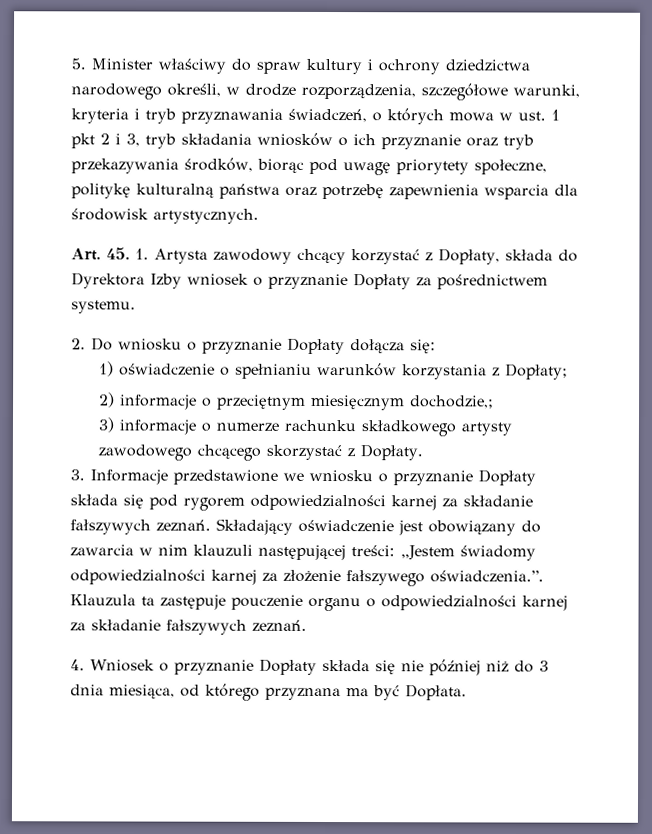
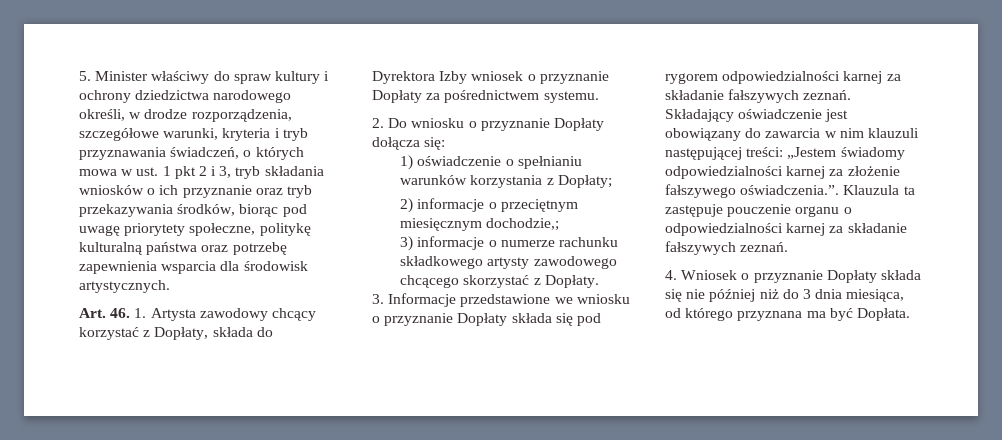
[106,247,130,260] 45. -> [110,308,131,318] 46.

